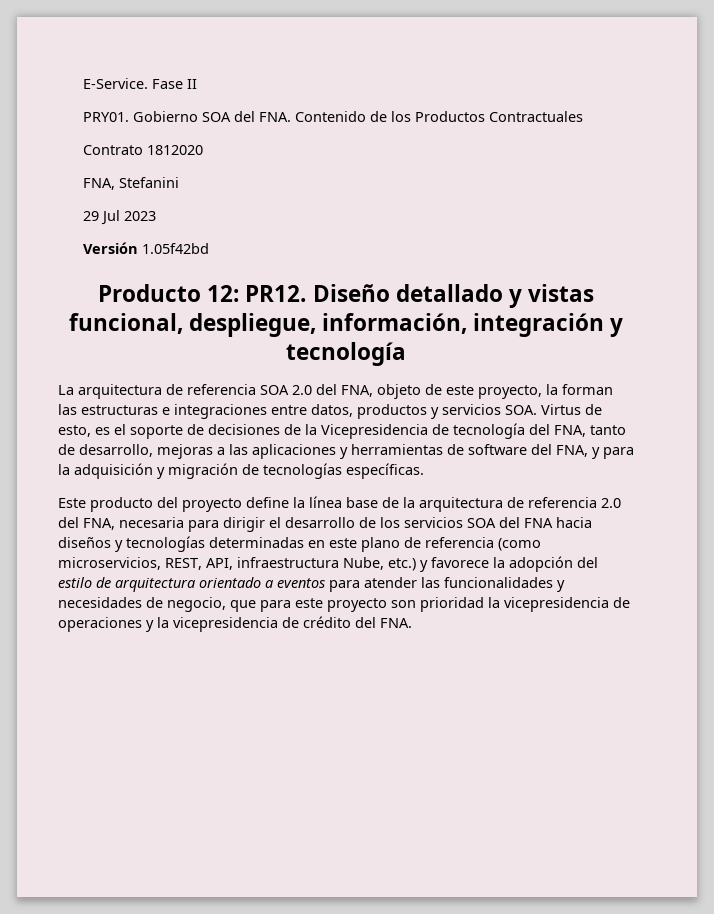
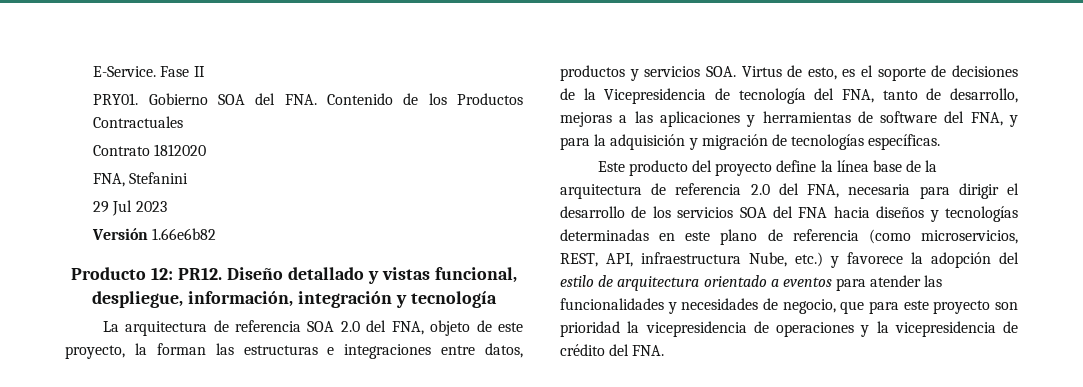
[142,243,210,254] 1.05f42bd -> [152,228,217,240] 1.66e6b82

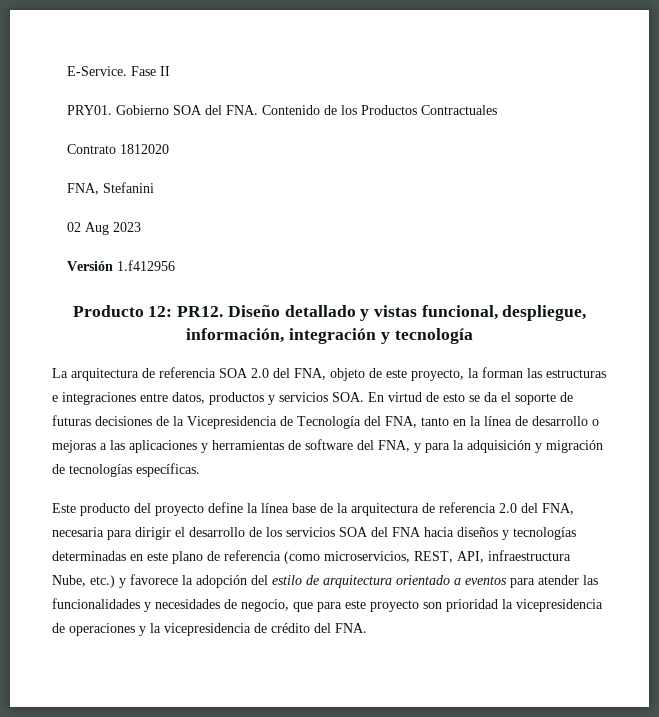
[93,200,133,216] 29 Jul -> [67,222,110,235] 02 Aug
[152,228,217,240] 1.66e6b82 -> [117,260,176,271] 1.f412956
[741,65,856,80] Virtus de esto, es -> [368,392,498,402] En virtud de esto se da
(947, 71) none -> [52,415,91,426] futuras
[738,88,806,104] tecnología -> [297,416,361,429] Tecnología
[926,88,1018,103] de desarrollo, -> [453,416,599,426] en la línea de desarrollo o

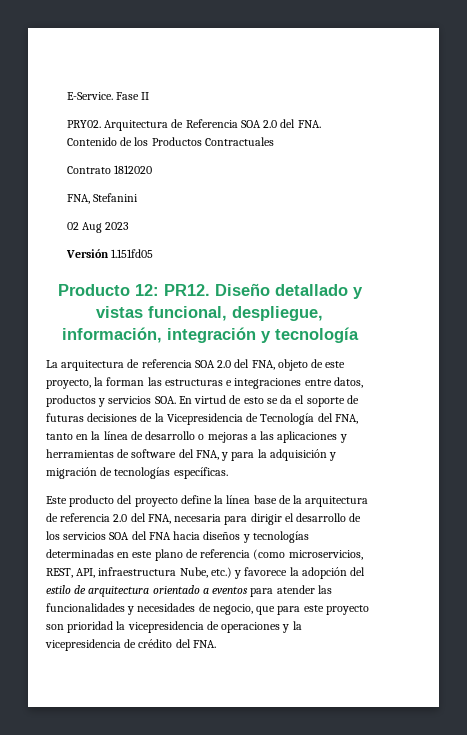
[67,105,203,115] PRY01. Gobierno SOA -> [66,119,278,131] PRY02. Arquitectura de Referencia SOA 2.0
[117,260,176,271] 1.f412956 -> [111,249,154,258] 1.151fd05

